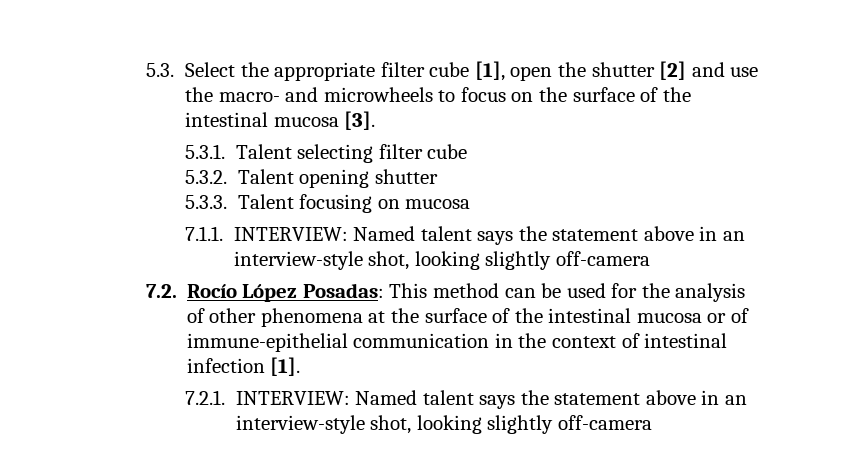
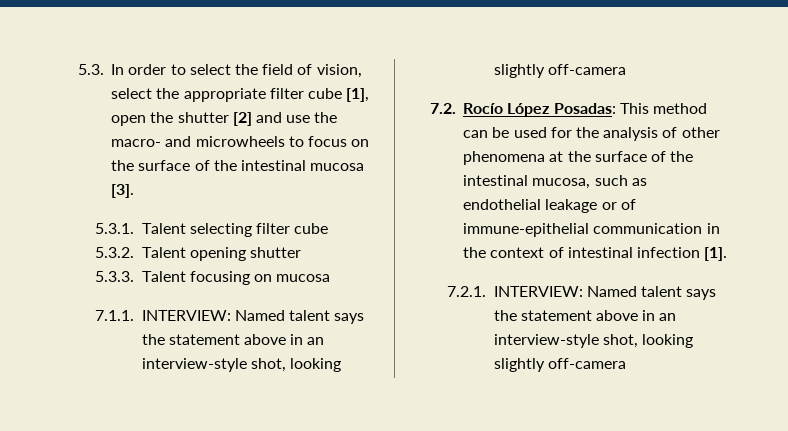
[185,62,236,77] Select -> [111,64,362,78] [111,88,153,99] In order to select the field of vision, select
[636,313,702,323] mucosa -> [532,175,647,189] [463,199,598,213] mucosa, such as endothelial leakage

